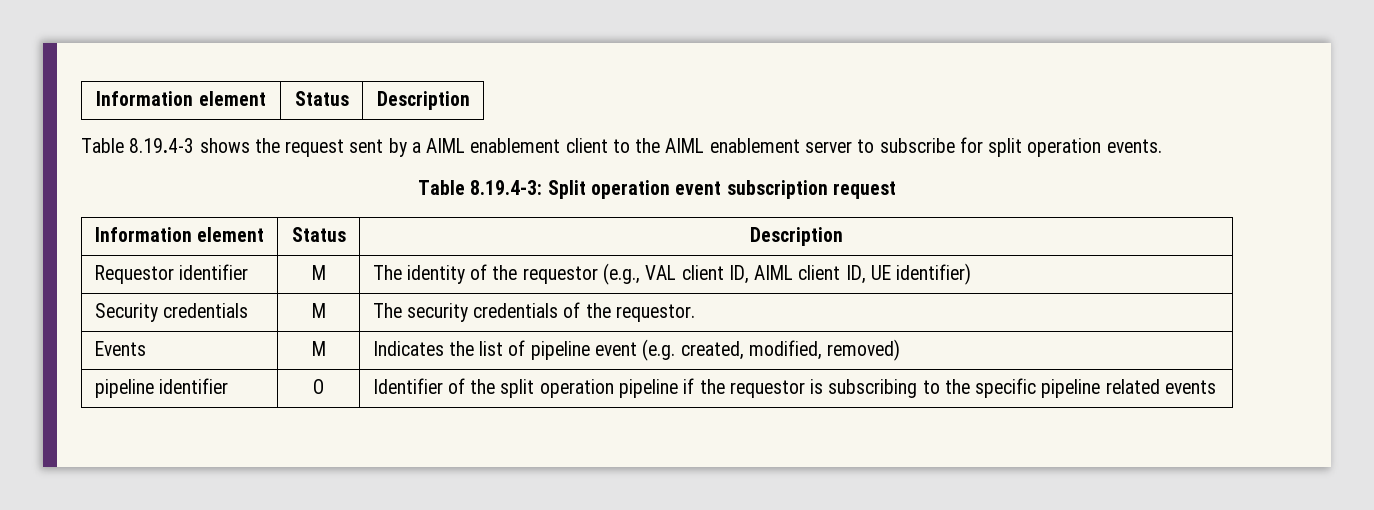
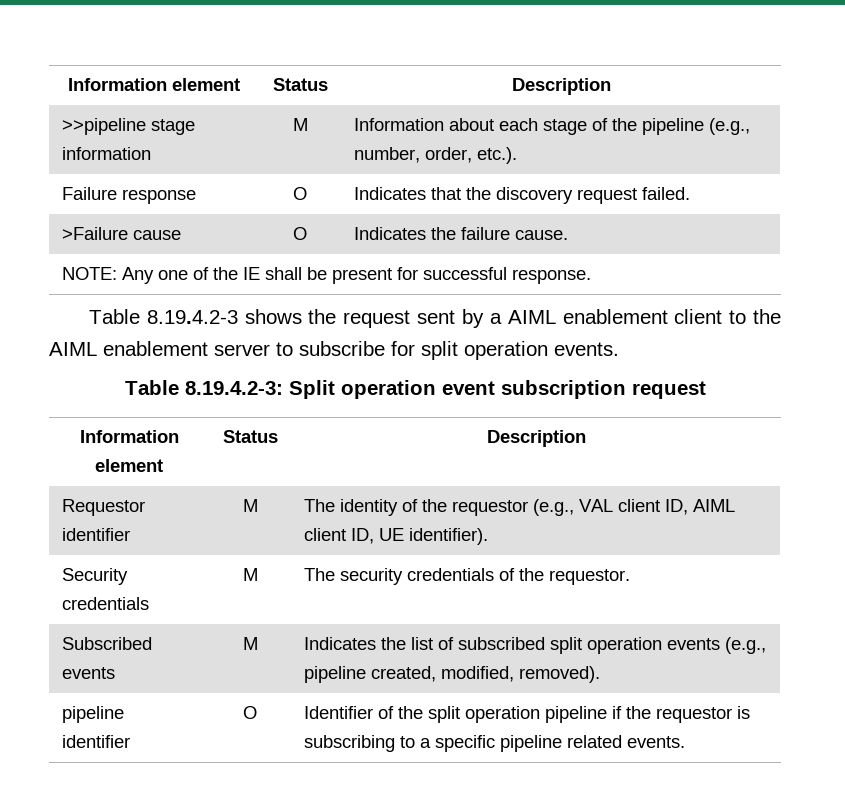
[96,91,266,106] [294,91,349,106] [376,91,470,110] [81,138,195,153] Information element | Status | Description // Table 8.19.4-3 -> [68,78,240,91] [272,78,328,91] [511,78,611,95] [62,118,196,135] [62,147,152,160] [292,118,308,131] [354,118,751,135] [354,147,518,164] [62,187,197,204] [293,187,307,200] [354,187,691,204] [62,227,182,240] [293,227,307,240] [354,227,569,240] [62,267,592,284] [88,309,238,324] Information element | Status | Description // >>pipeline stage information | M | Information about each stage of the pipeline (e.g., number, order, etc.). // Failure response | O | Indicates that the discovery request failed. // >Failure cause | O | Indicates the failure cause. // NOTE: Any one of the IE shall be present for successful response. // Table 8.19.4.2-3
[470,180,543,195] 8.19.4-3: -> [184,381,283,395] 8.19.4.2-3:
[896,263,972,285] identifier) -> [409,528,489,545] identifier).
[94,341,146,356] Events -> [62,637,153,650] [62,667,116,679] Subscribed events
[530,339,676,361] pipeline event (e.g. -> [458,637,767,654] [304,666,367,683] subscribed split operation events (e.g., pipeline
[827,339,901,361] removed) -> [519,666,601,683] removed).
[944,379,970,394] the -> [420,738,432,748] a
[1164,380,1216,394] events -> [627,736,686,748] events.

